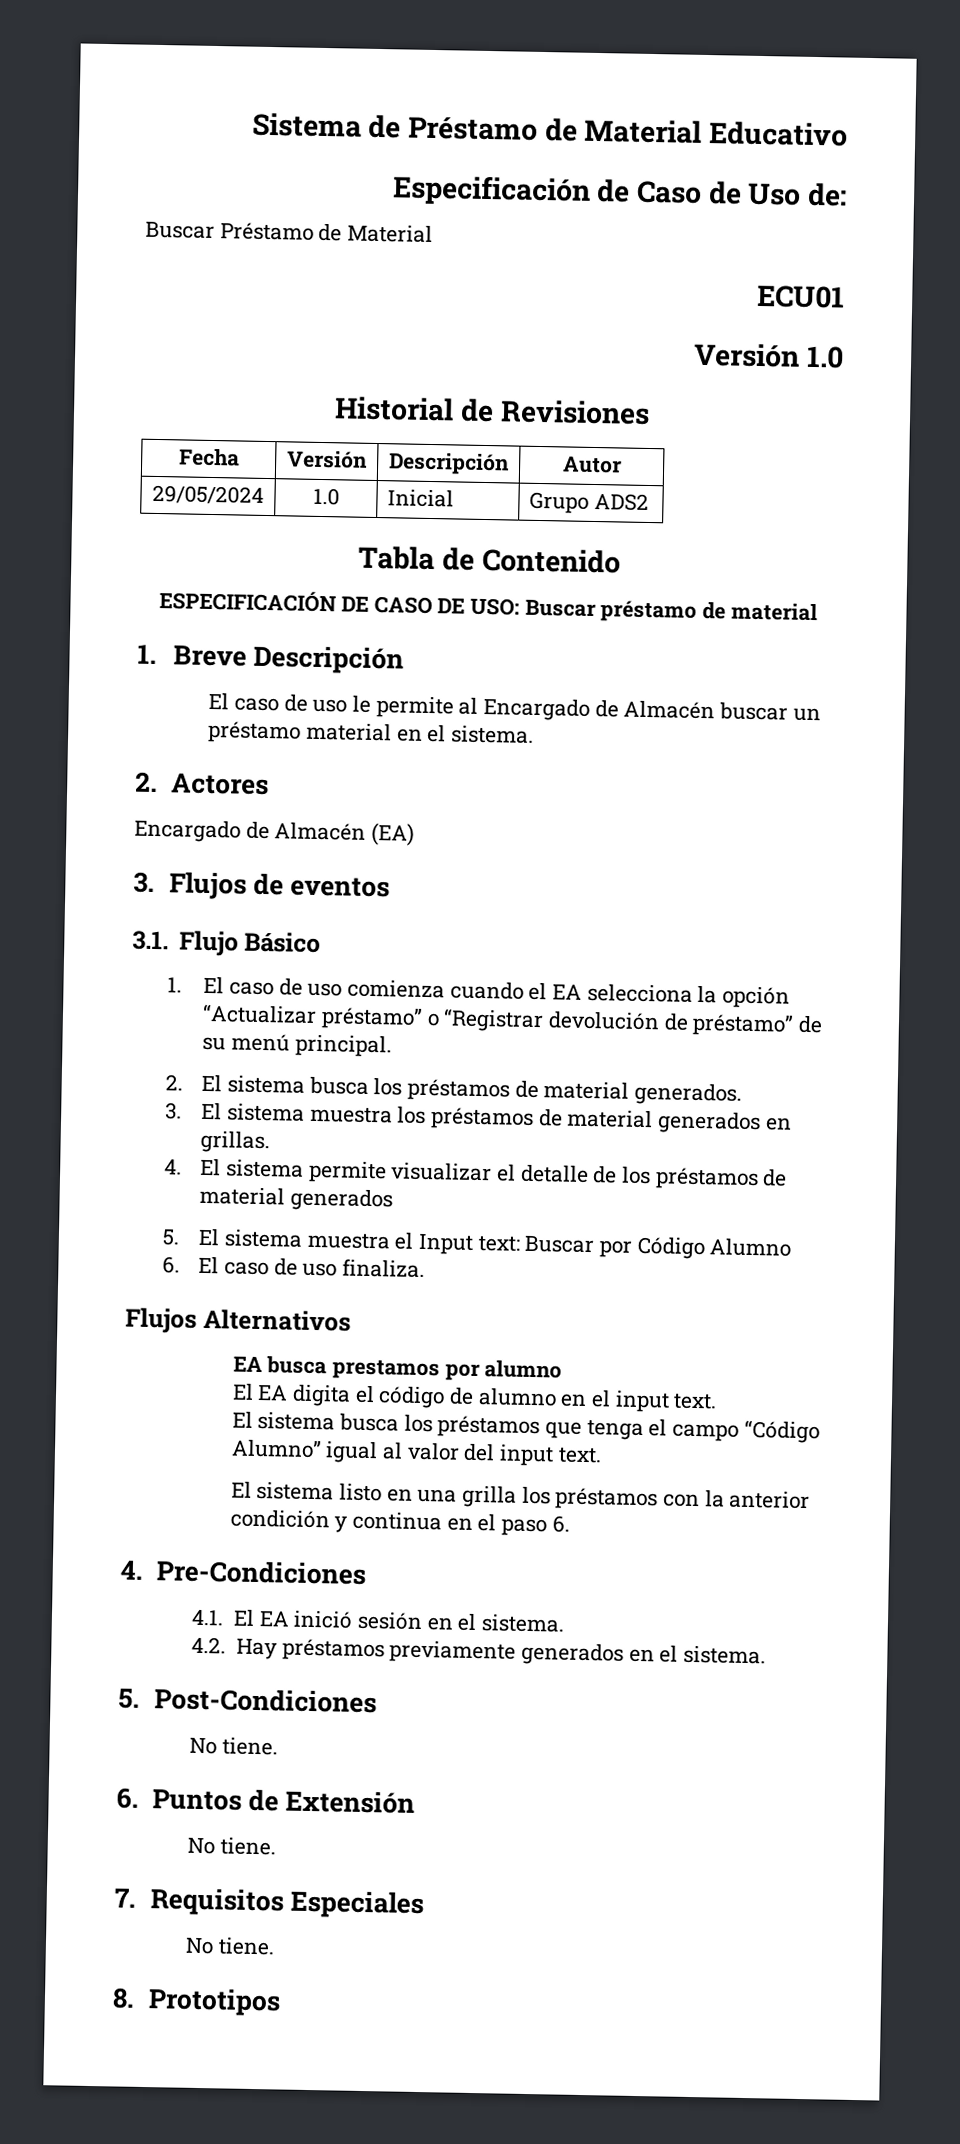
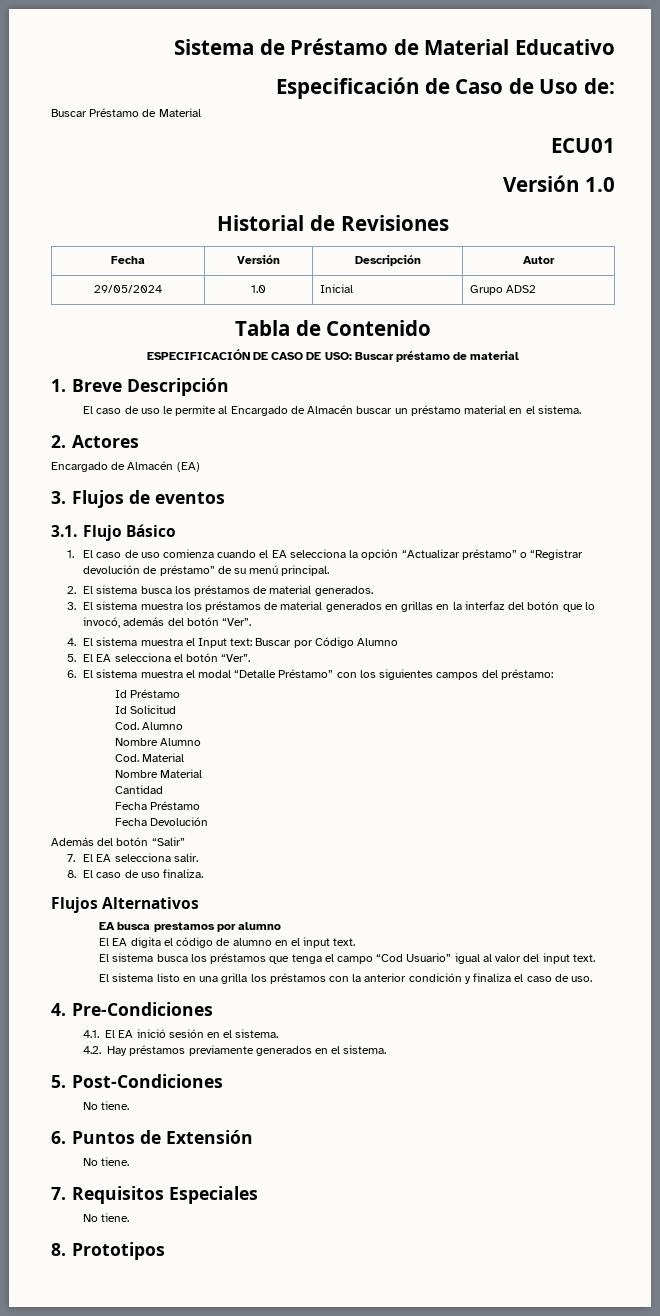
[200,1130,271,1154] [164,1158,788,1191] [199,1186,394,1212] [162,1229,181,1246] grillas. // 4. El sistema permite visualizar el detalle de los préstamos de material generados // 5. -> [401,601,595,612] [83,617,252,628] [67,638,77,646] grillas en la interfaz del botón que lo invocó, además del botón “Ver”. // 4.
[162,1256,181,1274] 6. -> [67,653,251,662] [67,669,553,680] [115,689,181,698] [115,705,177,714] [115,722,184,730] [115,738,202,746] [115,753,185,762] [115,769,203,778] [115,785,164,794] [115,801,201,810] [115,817,209,826] [51,837,185,846] [67,853,198,862] [67,870,77,878] 5. El EA selecciona el botón “Ver”. // 6. El sistema muestra el modal “Detalle Préstamo” con los siguientes campos del préstamo: // Id Préstamo // Id Solicitud // Cod. Alumno // Nombre Alumno // Cod. Material // Nombre Material // Cantidad // Fecha Préstamo // Fecha Devolución // Además del botón “Salir” // 7. El EA selecciona salir. // 8.
[743,1419,820,1444] [230,1439,322,1459] “Código Alumno” -> [376,953,452,962] “Cod Usuario”
[351,1511,570,1537] continua en el paso 6. -> [473,973,593,982] finaliza el caso de uso.

